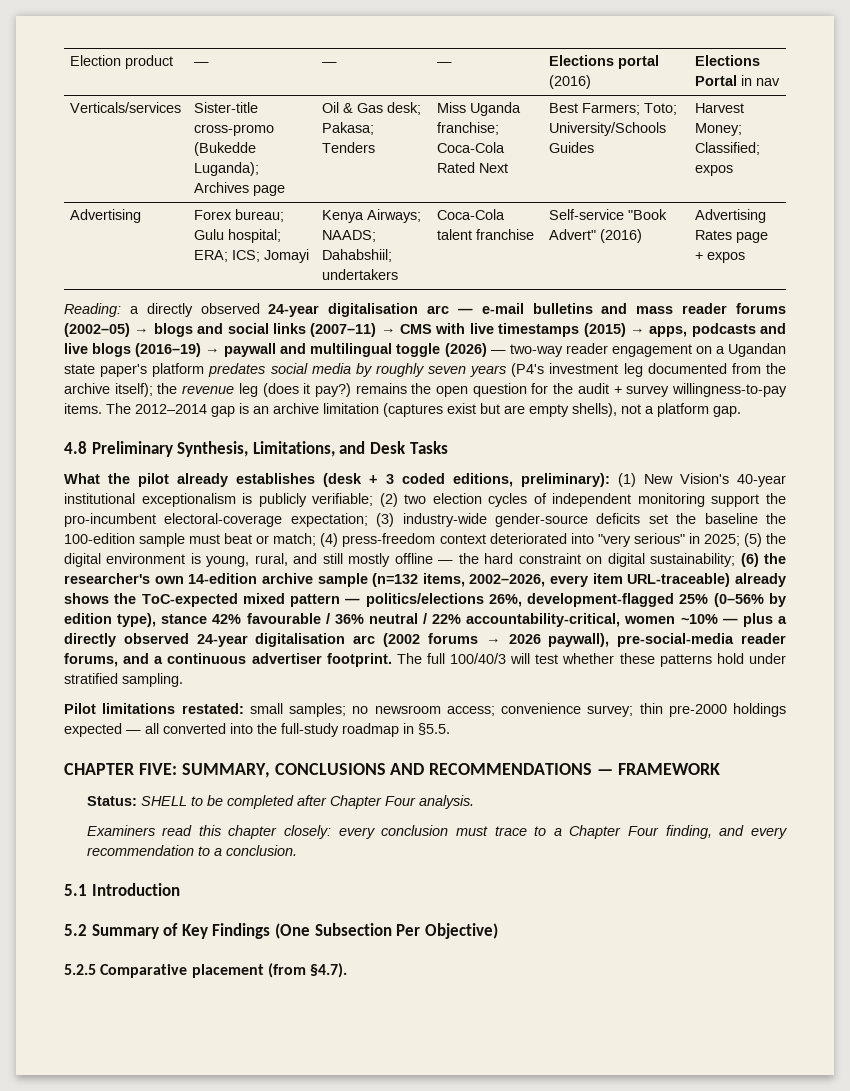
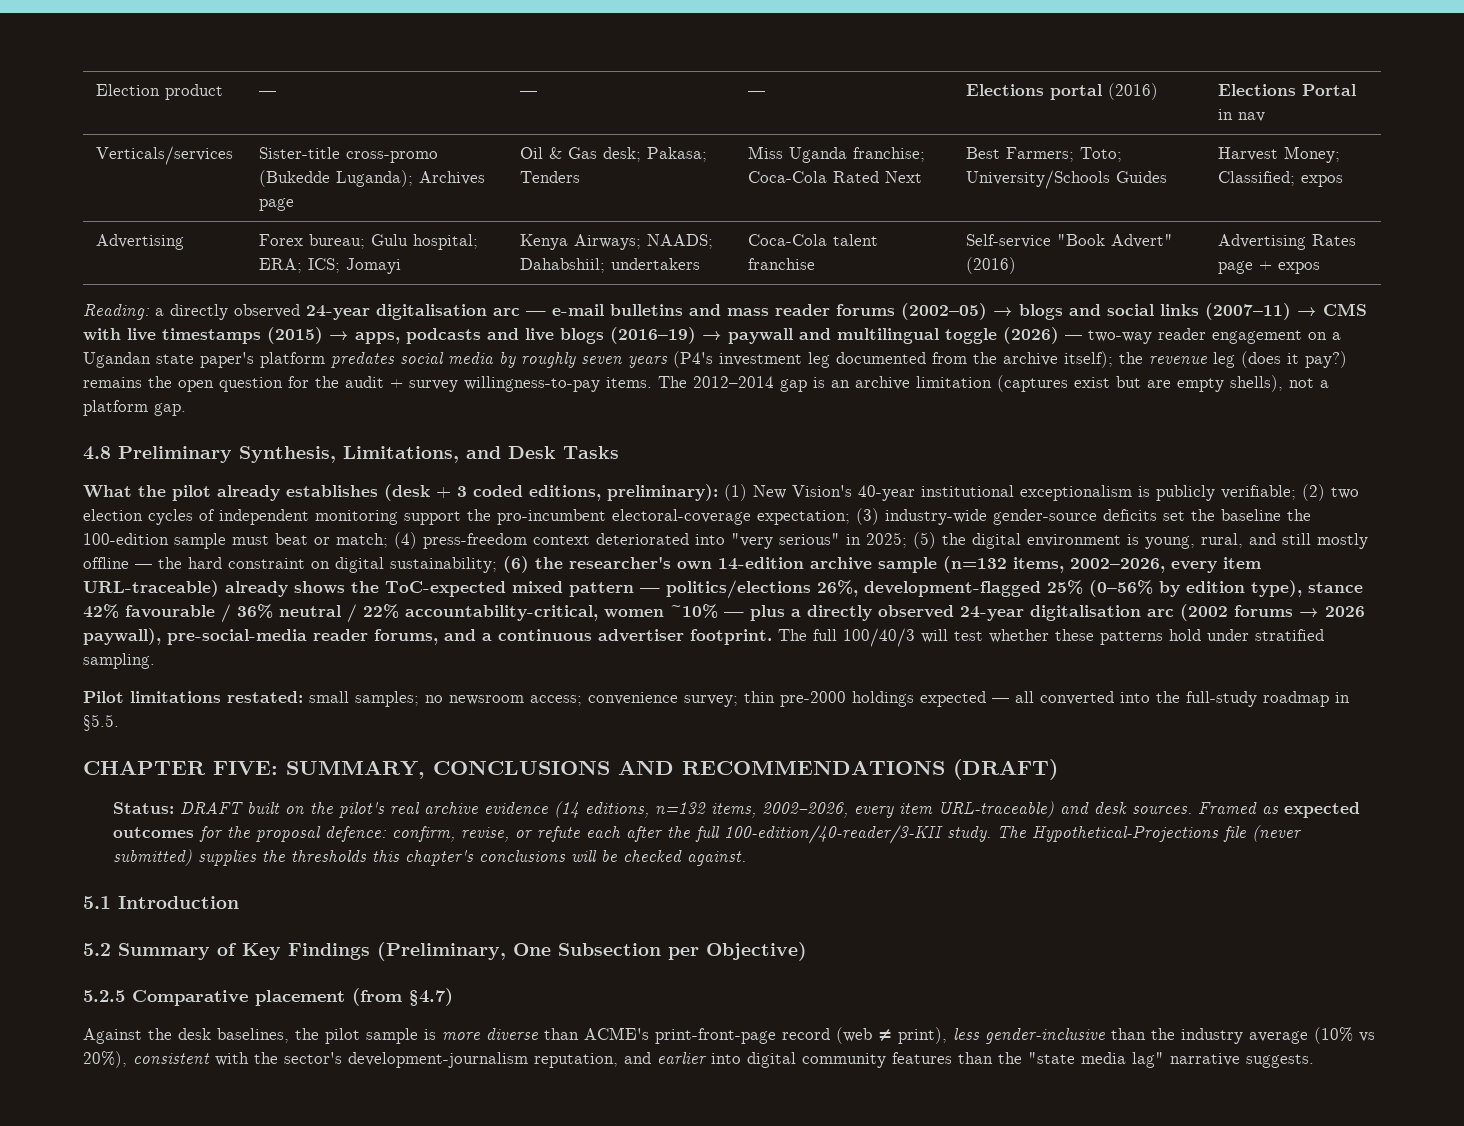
[597,763,721,775] — FRAMEWORK -> [953,759,1058,780] (DRAFT)
[140,795,474,809] [86,825,787,839] [86,845,297,856] SHELL to be completed after Chapter Four analysis. // Examiners read this chapter closely: every conclusion must trace to a Chapter Four finding, and every recommendation to a conclusion. -> [179,801,1360,818] [112,825,1302,844] [112,849,746,866] DRAFT built on the pilot's real archive evidence (14 editions, n=132 items, 2002–2026, every item URL-traceable) and desk sources. Framed as expected outcomes for the proposal defence: confirm, revise, or refute each after the full 100-edition/40-reader/3-KII study. The Hypothetical-Projections file (never submitted) supplies the thresholds this chapter's conclusions will be checked against.
[274,923,421,939] (One Subsection Per -> [377,942,699,961] (Preliminary, One Subsection per
[310,963,348,978] §4.7). -> [409,988,453,1006] [83,1027,1375,1044] [83,1051,1314,1068] §4.7) // Against the desk baselines, the pilot sample is more diverse than ACME's print-front-page record (web ≠ print), less gender-inclusive than the industry average (10% vs 20%), consistent with the sector's development-journalism reputation, and earlier into digital community features than the "state media lag" narrative suggests.

